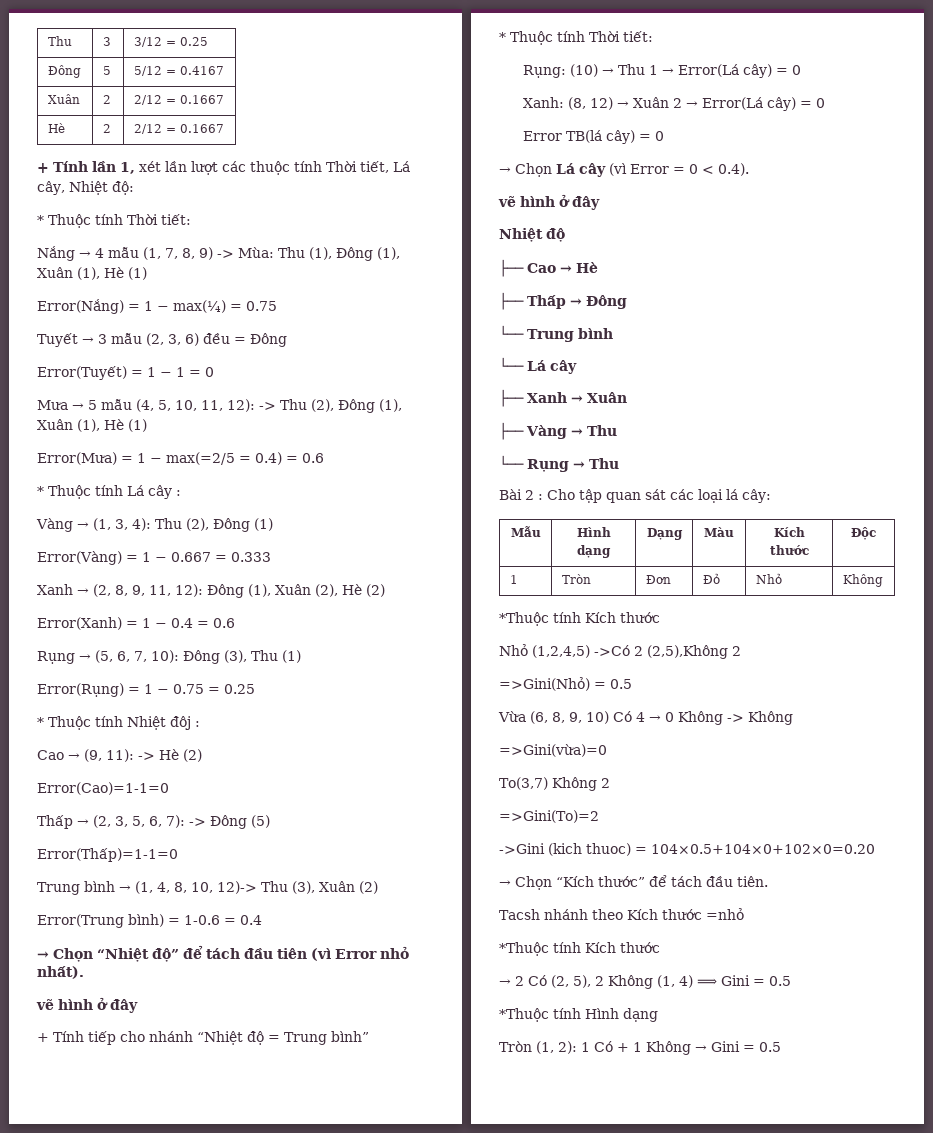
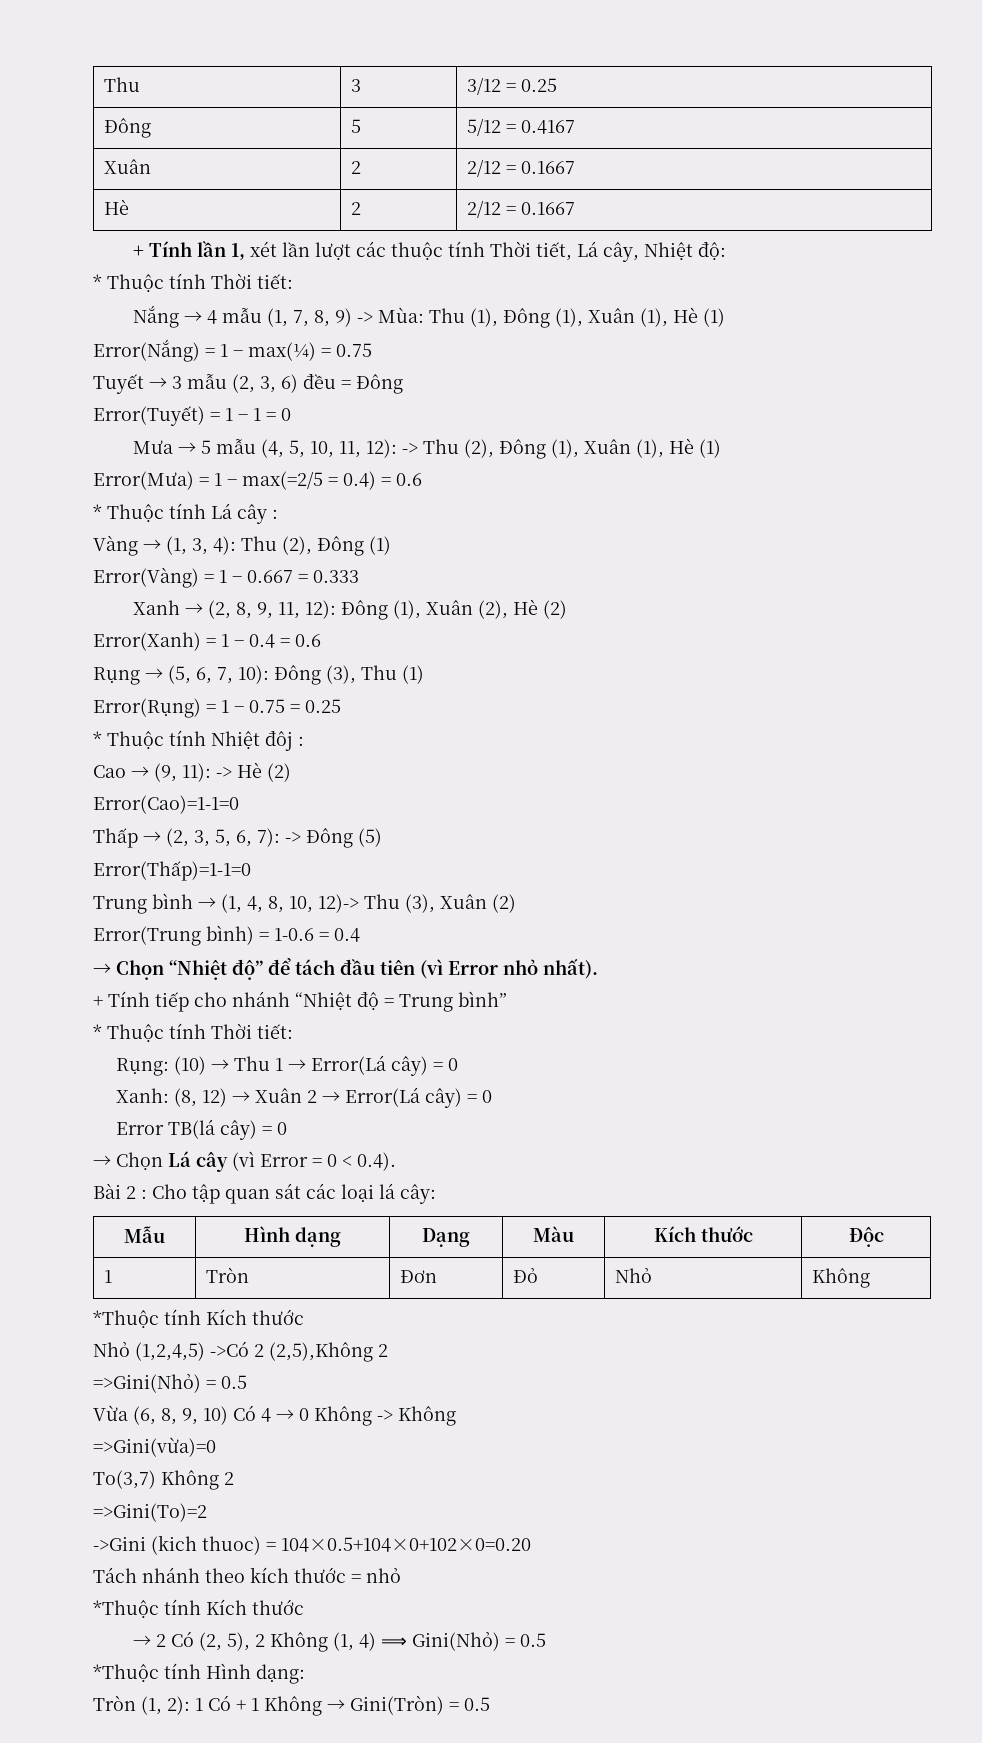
[36,997,138,1013] // vẽ hình ở đây -> (598, 969) none
[498,194,600,210] [499,228,565,242] [499,259,598,277] [499,292,627,310] [499,325,613,342] [499,357,577,374] [499,389,627,407] [499,422,617,440] [499,455,619,472] // vẽ hình ở đây // Nhiệt độ // ├── Cao → Hè // ├── Thấp → Đông // └── Trung bình // └── Lá cây // ├── Xanh → Xuân // ├── Vàng → Thu // └── Rụng → Thu -> (396, 1161) none
[499,875,768,890] [499,908,744,920] → Chọn “Kích thước” để tách đầu tiên. // Tacsh nhánh theo Kích thước =nhỏ -> [93,1567,401,1583] Tách nhánh theo kích thước = nhỏ
[721,975,750,986] Gini -> [411,1631,500,1651] Gini(Nhỏ)
[623,1008,658,1022] dạng -> [256,1664,305,1684] dạng:
[711,1041,740,1052] Gini -> [350,1695,444,1715] Gini(Tròn)

